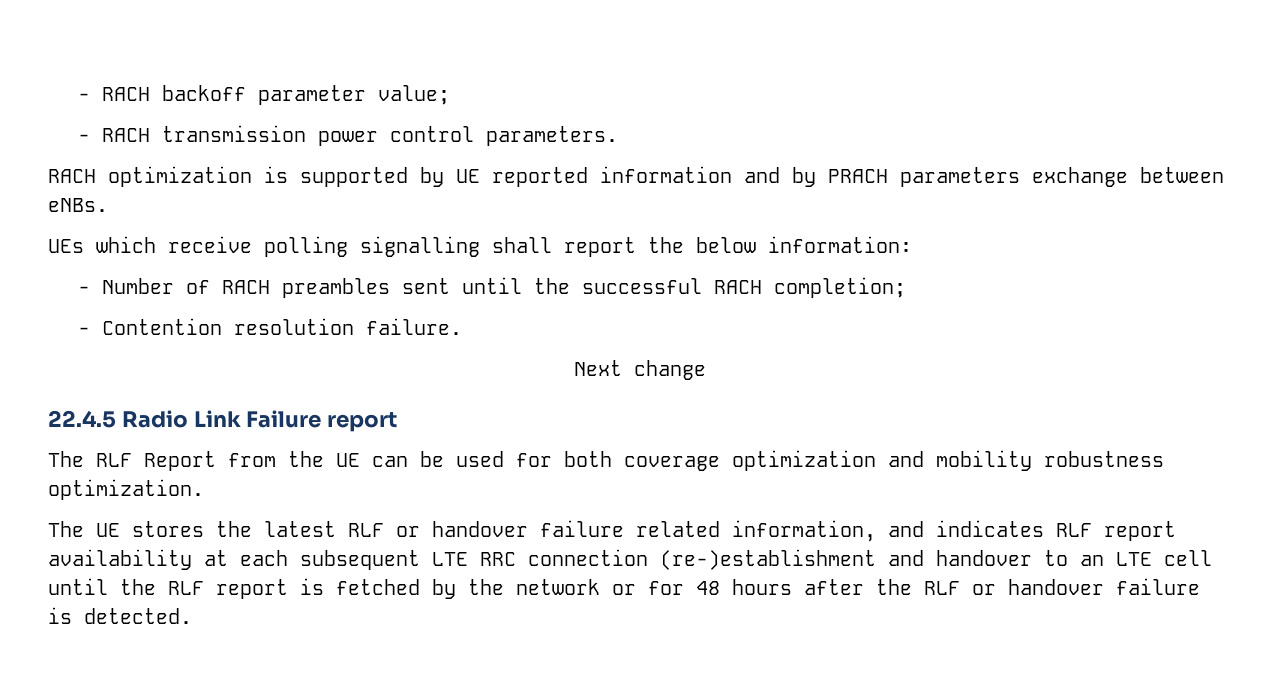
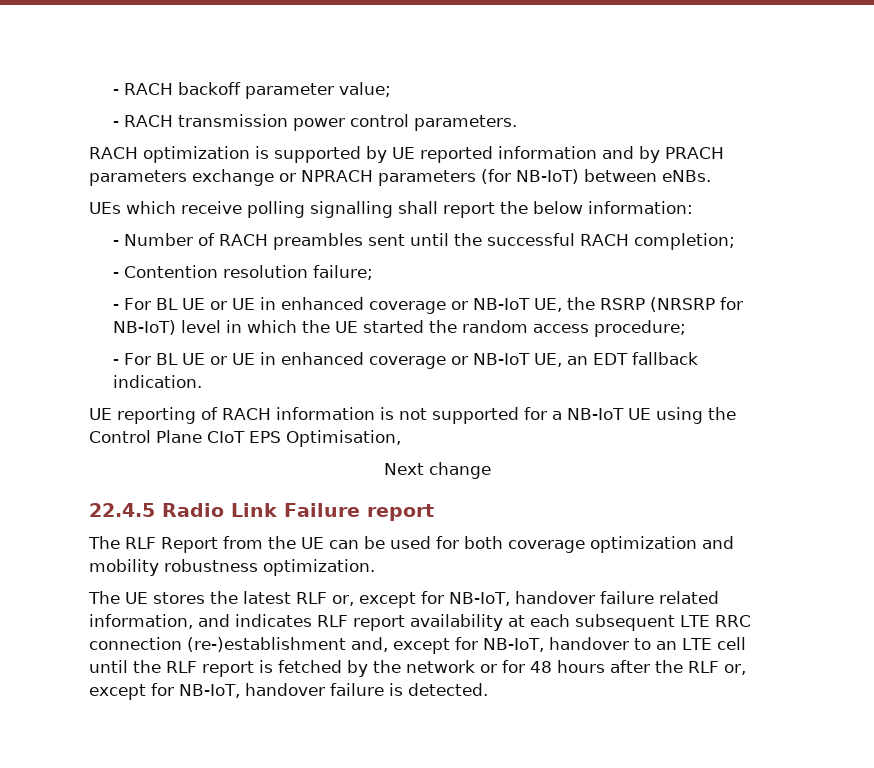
(1128, 177) none -> [279,169,579,186] or NPRACH parameters (for NB-IoT)
[366,318,463,335] failure. -> [313,265,374,280] [113,297,744,314] [113,320,687,337] [113,352,699,369] [113,375,203,388] [89,407,736,424] [89,430,401,447] failure; // - For BL UE or UE in enhanced coverage or NB-IoT UE, the RSRP (NRSRP for NB-IoT) level in which the UE started the random access procedure; // - For BL UE or UE in enhanced coverage or NB-IoT UE, an EDT fallback indication. // UE reporting of RACH information is not supported for a NB-IoT UE using the Control Plane CIoT EPS Optimisation,
[396,526,420,537] or -> [332,591,510,608] or, except for NB-IoT,
[888,550,924,566] and -> [351,637,544,654] and, except for NB-IoT,
[972,584,996,595] or -> [724,664,746,675] [89,683,240,700] or, except for NB-IoT,

